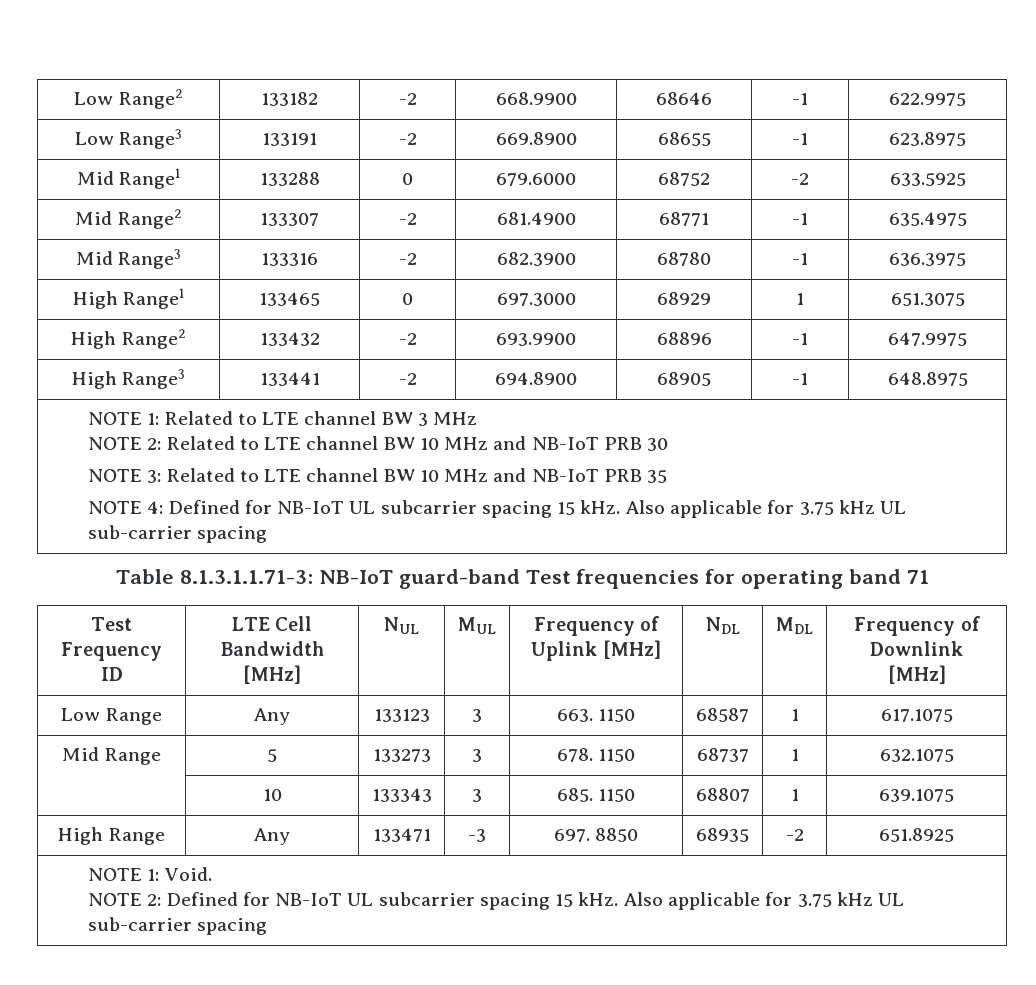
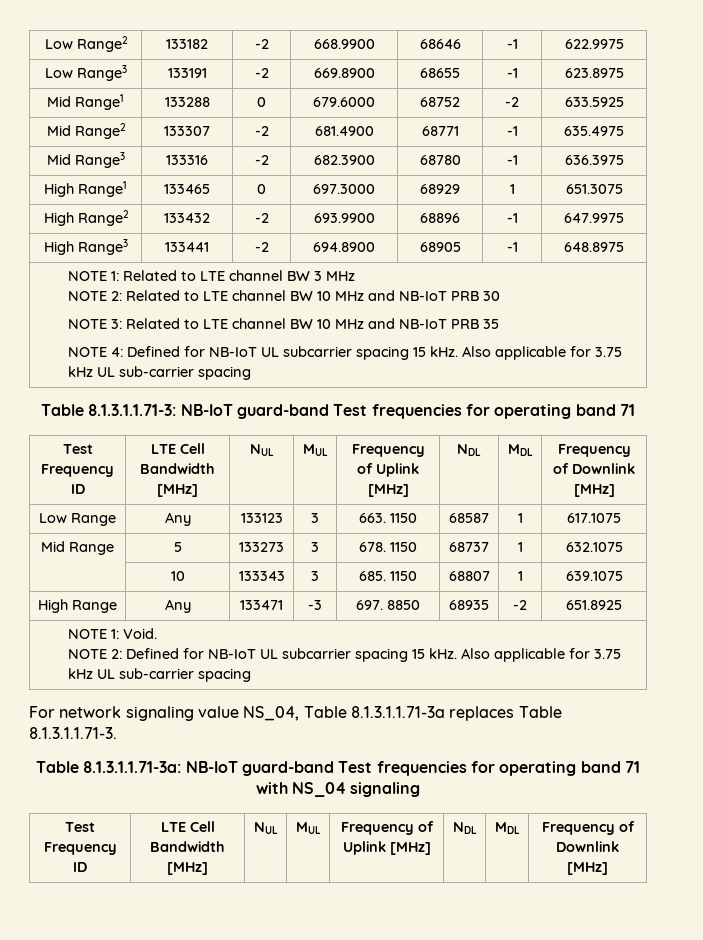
(268, 926) none -> [29,706,562,721] [29,727,117,739] [36,761,640,776] [255,782,421,797] [65,822,95,832] [43,842,117,855] [73,862,87,872] [160,821,215,832] [150,841,225,852] [167,862,208,875] [253,822,278,834] [295,822,321,834] [340,821,434,835] [342,841,431,855] [452,822,477,834] [494,822,520,834] [541,821,635,835] [556,841,619,852] [567,862,608,875] // For network signaling value NS_04, Table 8.1.3.1.1.71-3a replaces Table 8.1.3.1.1.71-3. // Table 8.1.3.1.1.71-3a: NB-IoT guard-band Test frequencies for operating band 71 with NS_04 signaling // Test Frequency ID | LTE Cell Bandwidth [MHz] | NUL | MUL | Frequency of Uplink [MHz] | NDL | MDL | Frequency of Downlink [MHz]

